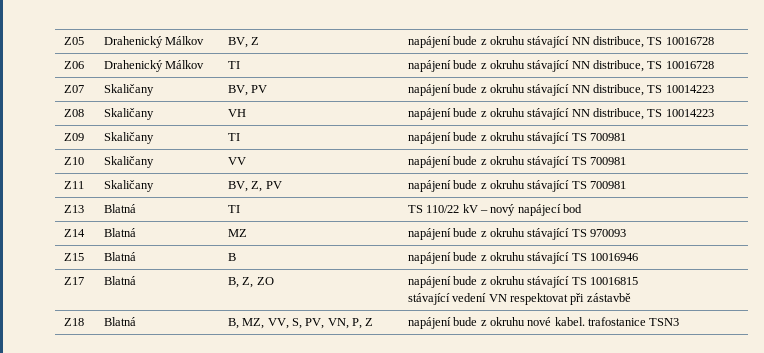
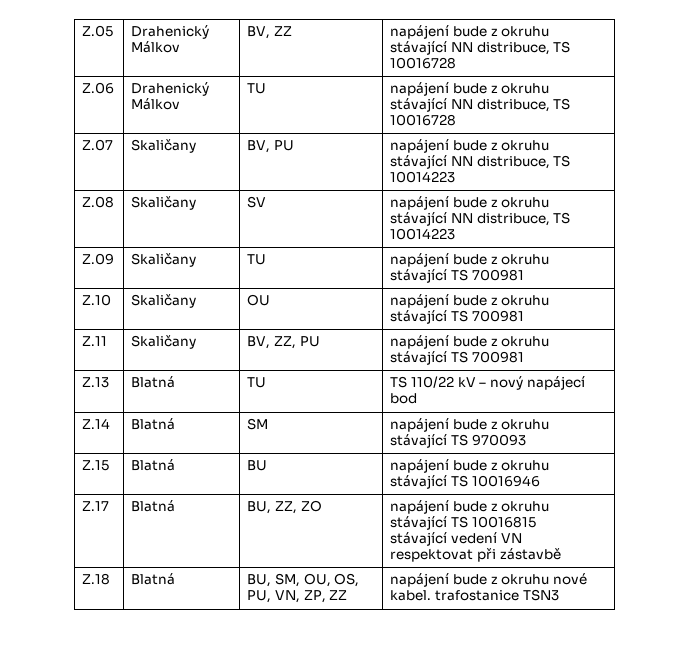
[63,37,84,45] Z05 -> [82,25,114,37] Z.05
[251,37,260,45] [407,36,714,48] [63,61,84,69] [103,60,205,72] [227,61,240,69] [407,60,714,72] [63,85,84,93] [103,84,154,96] [227,85,268,96] [407,84,714,96] [63,109,84,117] [103,108,154,120] [227,109,246,117] [407,108,714,120] [63,133,84,141] [103,132,154,144] [227,133,240,141] [407,132,627,144] [63,157,84,165] [103,156,154,168] [227,157,246,165] [407,156,627,168] [63,181,84,189] [103,180,154,192] [227,181,282,192] [407,180,627,192] [63,205,84,213] [103,204,136,213] [227,205,240,213] Z | napájení bude z okruhu stávající NN distribuce, TS 10016728 // Z06 | Drahenický Málkov | TI | napájení bude z okruhu stávající NN distribuce, TS 10016728 // Z07 | Skaličany | BV, PV | napájení bude z okruhu stávající NN distribuce, TS 10014223 // Z08 | Skaličany | VH | napájení bude z okruhu stávající NN distribuce, TS 10014223 // Z09 | Skaličany | TI | napájení bude z okruhu stávající TS 700981 // Z10 | Skaličany | VV | napájení bude z okruhu stávající TS 700981 // Z11 | Skaličany | BV, Z, PV | napájení bude z okruhu stávající TS 700981 // Z13 | Blatná | TI -> [274,26,293,36] [390,25,550,39] [390,41,571,55] [390,57,457,69] [82,82,115,94] [131,82,210,96] [131,98,181,110] [247,83,267,94] [390,82,550,96] [390,98,571,112] [390,114,457,126] [82,139,114,151] [131,139,197,153] [247,140,295,153] [390,139,550,153] [390,155,571,169] [390,171,456,183] [82,196,115,208] [131,196,197,210] [247,196,267,208] [390,196,550,210] [390,212,571,226] [390,228,456,240] [82,253,115,265] [131,253,197,267] [247,254,267,265] [390,253,550,267] [390,269,524,283] [82,294,112,306] [131,294,197,308] [247,294,271,306] [390,294,550,308] [390,310,524,324] [82,336,108,346] [131,335,197,349] [247,336,320,349] [390,335,550,349] [390,351,524,365] [82,377,110,388] [131,376,176,388] [247,377,267,388] ZZ | napájení bude z okruhu stávající NN distribuce, TS 10016728 // Z.06 | Drahenický Málkov | TU | napájení bude z okruhu stávající NN distribuce, TS 10016728 // Z.07 | Skaličany | BV, PU | napájení bude z okruhu stávající NN distribuce, TS 10014223 // Z.08 | Skaličany | SV | napájení bude z okruhu stávající NN distribuce, TS 10014223 // Z.09 | Skaličany | TU | napájení bude z okruhu stávající TS 700981 // Z.10 | Skaličany | OU | napájení bude z okruhu stávající TS 700981 // Z.11 | Skaličany | BV, ZZ, PU | napájení bude z okruhu stávající TS 700981 // Z.13 | Blatná | TU
[63,229,85,237] [103,228,136,237] [227,229,247,237] Z14 | Blatná | MZ -> [82,418,111,429] [131,418,176,430] [247,418,269,430] Z.14 | Blatná | SM
[63,253,84,261] [103,252,136,261] [227,253,236,261] Z15 | Blatná | B -> [82,460,110,471] [131,459,176,471] [247,460,268,471] Z.15 | Blatná | BU
[63,277,84,285] [103,276,136,285] [227,277,254,288] Z17 | Blatná | B, Z, -> [82,501,110,511] [131,500,176,512] [247,501,298,514] Z.17 | Blatná | BU, ZZ,
[63,318,84,326] [103,317,136,326] [227,318,374,329] Z18 | Blatná | B, MZ, VV, S, PV, VN, P, Z -> [82,573,111,585] [131,573,176,585] [247,573,360,587] [247,590,348,603] Z.18 | Blatná | BU, SM, OU, OS, PU, VN, ZP, ZZ

